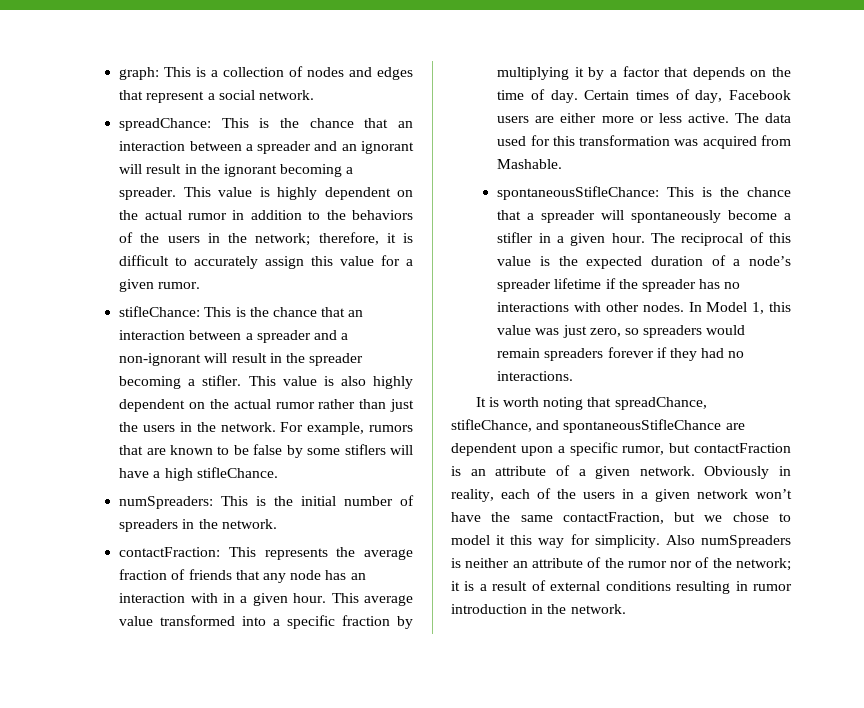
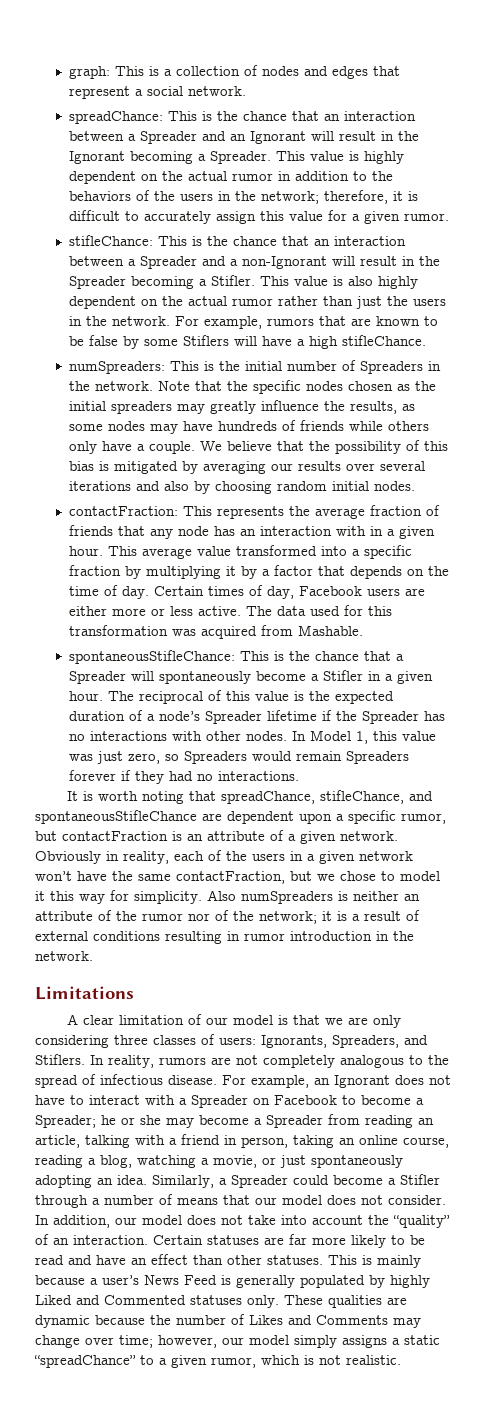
[257,141,312,154] spreader -> [140,131,198,144] Spreader
[361,141,414,154] [119,164,354,177] [119,187,177,200] ignorant will result in the ignorant becoming a spreader. -> [250,131,420,144] [69,151,272,164] Ignorant will result in the Ignorant becoming a Spreader.
[256,330,311,343] spreader -> [140,256,198,269] Spreader
[119,353,364,366] [119,375,242,389] non-ignorant will result in the spreader becoming a stifler. -> [242,256,441,269] [69,275,256,289] non-Ignorant will result in the Spreader becoming a Stifler.
[344,444,386,455] stiflers -> [183,335,230,346] Stiflers
[119,519,277,532] spreaders in the network. -> [360,361,442,374] [69,380,437,394] [69,400,416,414] [69,420,430,434] [69,440,449,454] [69,461,426,474] [69,481,416,494] Spreaders in the network. Note that the specific nodes chosen as the initial spreaders may greatly influence the results, as some nodes may have hundreds of friends while others only have a couple. We believe that the possibility of this bias is mitigated by averaging our results over several iterations and also by choosing random initial nodes.
[541,210,596,223] spreader -> [69,671,127,684] Spreader
[497,232,534,243] stifler -> [323,670,364,681] Stifler
[497,279,552,292] spreader -> [205,711,263,724] Spreader
[641,279,696,292] spreader -> [362,711,420,724] Spreader
[643,325,703,338] spreaders -> [184,751,248,764] Spreaders
[544,348,604,361] spreaders -> [346,751,410,764] Spreaders
(626, 609) none -> [35,986,134,1000] [66,1014,401,1028] [35,1034,428,1048] [35,1054,449,1068] [35,1074,451,1088] [35,1095,424,1108] [35,1114,434,1128] [35,1134,449,1148] [35,1155,403,1168] [35,1174,440,1188] [35,1194,446,1208] [35,1215,450,1228] [35,1234,425,1248] [35,1254,421,1268] [35,1275,430,1288] [35,1295,407,1308] [35,1314,421,1328] [35,1335,440,1348] [34,1355,401,1368] // Limitations // A clear limitation of our model is that we are only considering three classes of users: Ignorants, Spreaders, and Stiflers. In reality, rumors are not completely analogous to the spread of infectious disease. For example, an Ignorant does not have to interact with a Spreader on Facebook to become a Spreader; he or she may become a Spreader from reading an article, talking with a friend in person, taking an online course, reading a blog, watching a movie, or just spontaneously adopting an idea. Similarly, a Spreader could become a Stifler through a number of means that our model does not consider. In addition, our model does not take into account the “quality” of an interaction. Certain statuses are far more likely to be read and have an effect than other statuses. This is mainly because a user’s News Feed is generally populated by highly Liked and Commented statuses only. These qualities are dynamic because the number of Likes and Comments may change over time; however, our model simply assigns a static “spreadChance” to a given rumor, which is not realistic.

